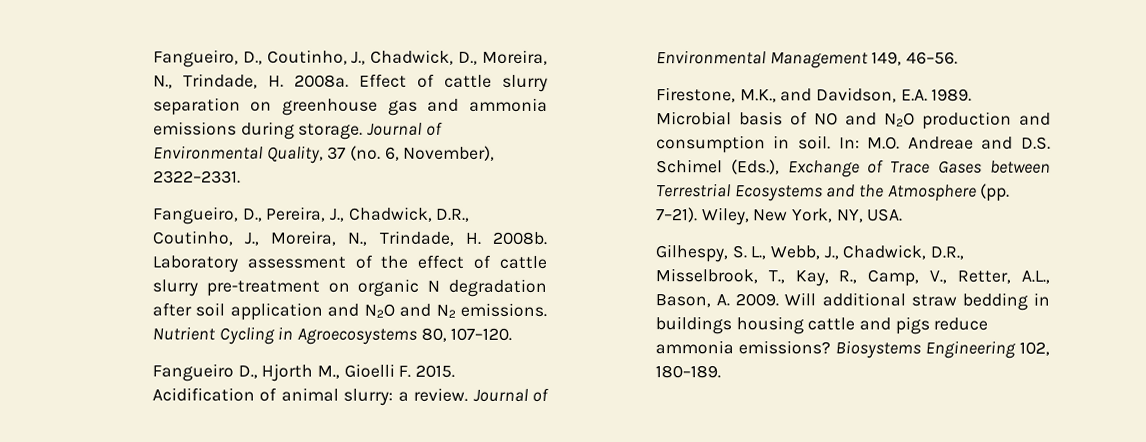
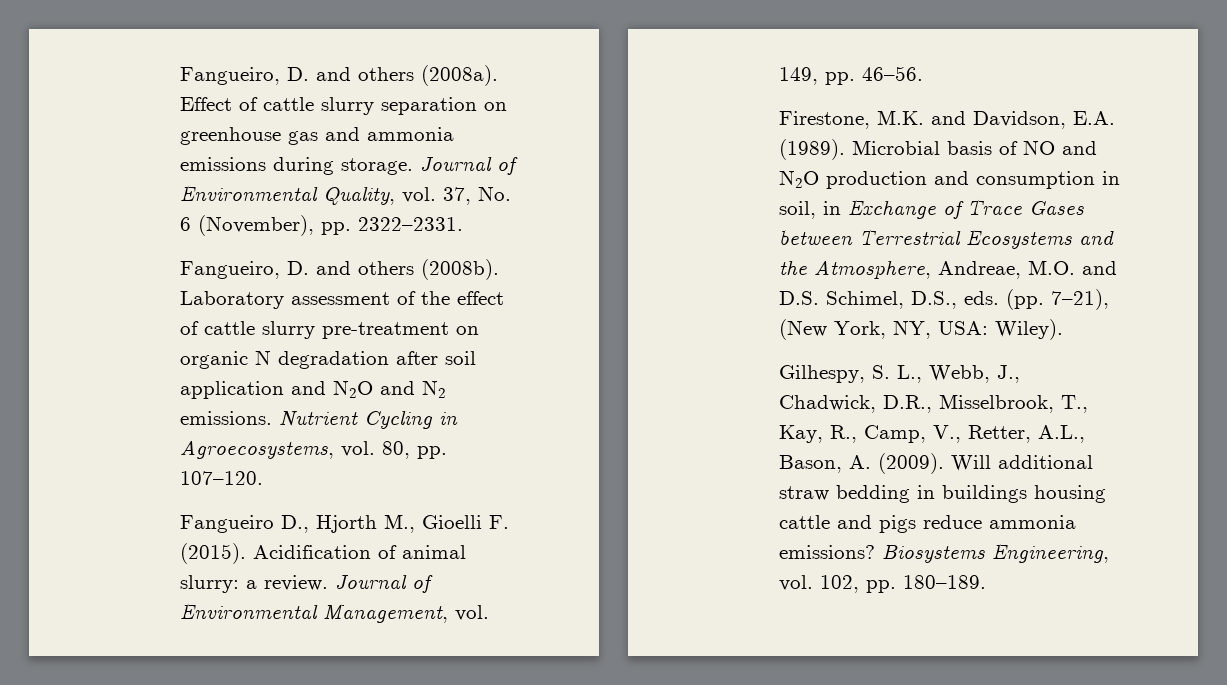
[152,49,548,68] [152,73,349,89] Fangueiro, D., Coutinho, J., Chadwick, D., Moreira, N., Trindade, H. 2008a. -> [180,65,499,86] Fangueiro, D. and others (2008a).
[327,145,496,161] [152,170,241,184] [151,206,471,225] [151,230,547,246] 37 (no. 6, November), 2322–2331. // Fangueiro, D., Pereira, J., Chadwick, D.R., Coutinho, J., Moreira, N., Trindade, H. 2008b. -> [402,186,512,205] [180,215,464,236] [180,259,500,280] vol. 37, No. 6 (November), pp. 2322–2331. // Fangueiro, D. and others (2008b).
[297,327,447,345] Agroecosystems 80, -> [180,440,448,459] Agroecosystems, vol. 80, pp.
[415,364,456,378] 2015. -> [180,543,247,564] (2015).
[769,51,903,69] Management 149, -> [323,604,490,623] [779,67,856,85] Management, vol. 149, pp.
[739,89,777,103] M.K., -> [877,110,925,125] M.K.
[931,88,973,102] 1989. -> [779,139,846,160] (1989).
[798,135,1051,150] [655,159,780,175] soil. In: M.O. Andreae and D.S. Schimel (Eds.), -> [779,201,842,219] soil, in
[887,183,1011,202] [654,207,904,226] Atmosphere (pp. 7–21). Wiley, New York, NY, USA. -> [814,260,1118,279] [779,289,1110,310] [779,319,1064,340] Atmosphere, Andreae, M.O. and D.S. Schimel, D.S., eds. (pp. 7–21), (New York, NY, USA: Wiley).
[735,293,780,307] 2009. -> [878,453,945,474] (2009).
[924,340,1050,359] Engineering 102, -> [992,543,1110,563] [779,575,897,593] Engineering, vol. 102, pp.

